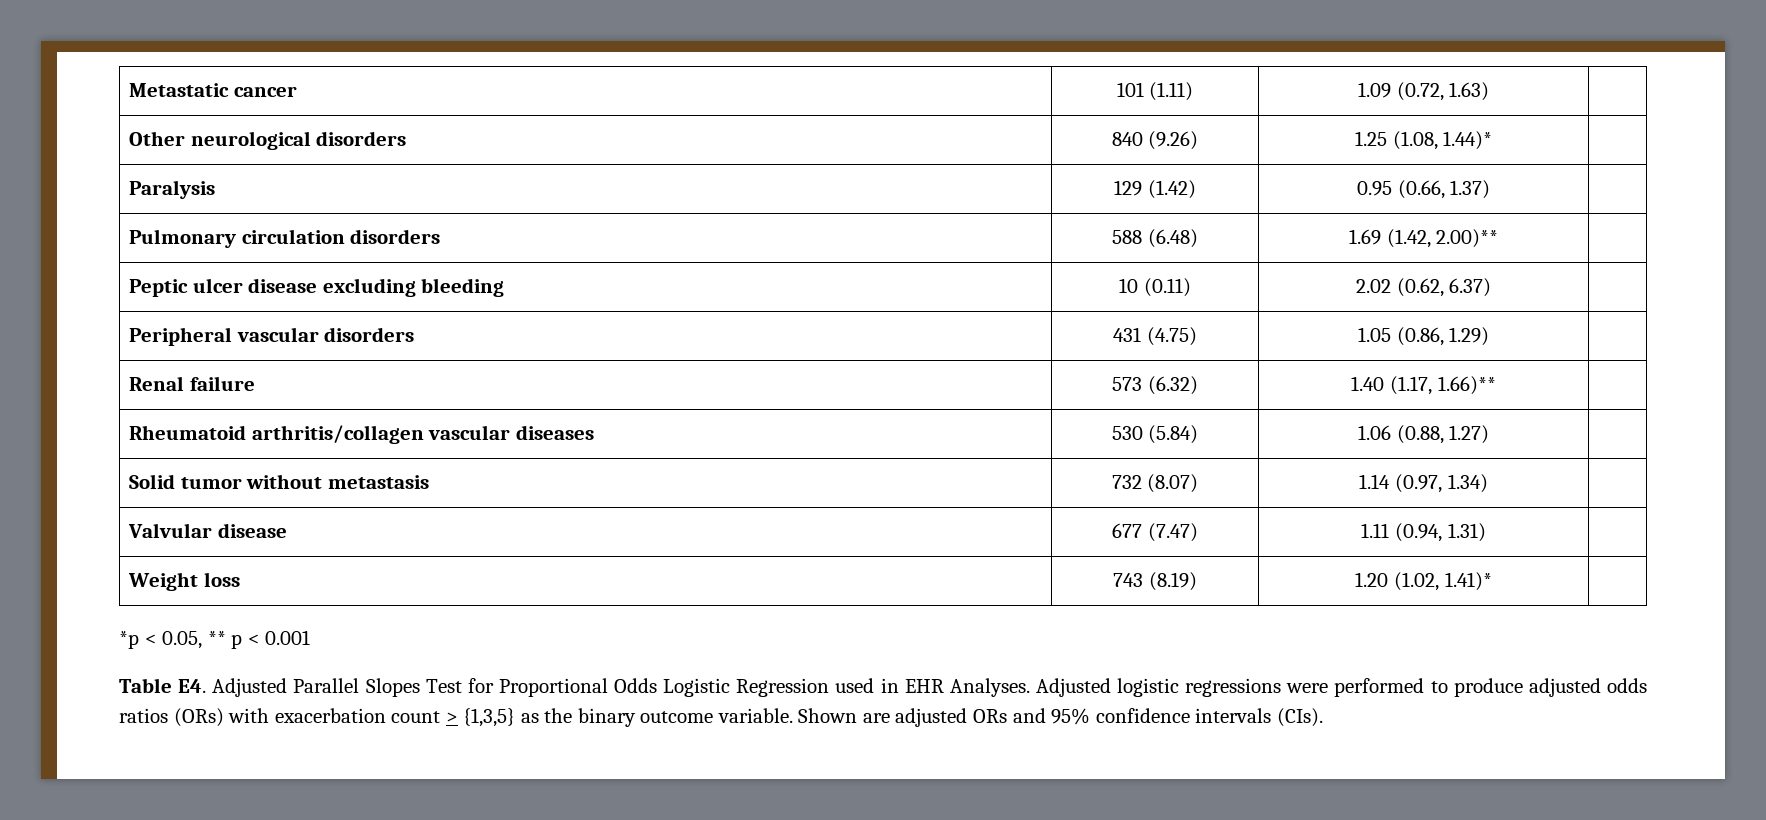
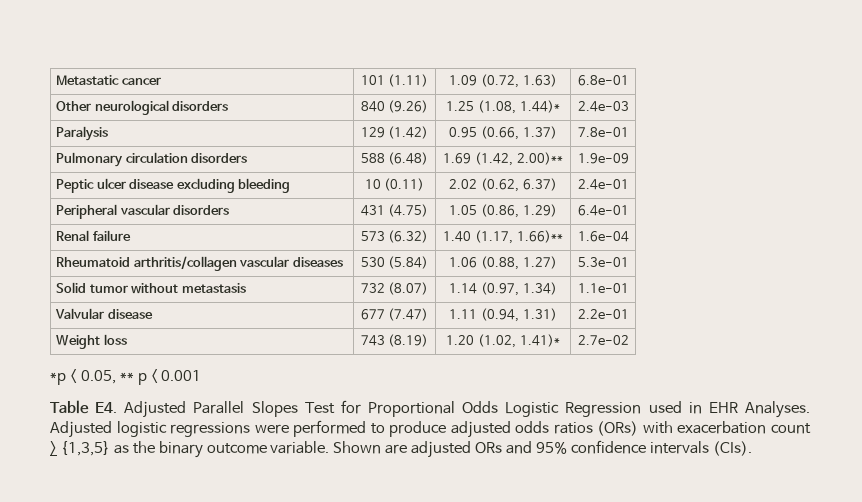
(1490, 91) none -> [577,75,629,86] 6.8e-01
(1493, 140) none -> [577,101,629,112] 2.4e-03
(1491, 189) none -> [577,127,629,137] 7.8e-01
(1499, 238) none -> [577,153,629,164] 1.9e-09
(1492, 287) none -> [577,179,629,190] 2.4e-01
(1490, 336) none -> [577,205,629,216] 6.4e-01
(1496, 385) none -> [577,231,629,242] 1.6e-04
(1490, 434) none -> [577,257,629,267] 5.3e-01
(1488, 483) none -> [577,283,629,293] 1.1e-01
(1486, 532) none -> [577,309,629,319] 2.2e-01
(1492, 581) none -> [577,335,629,345] 2.7e-02

